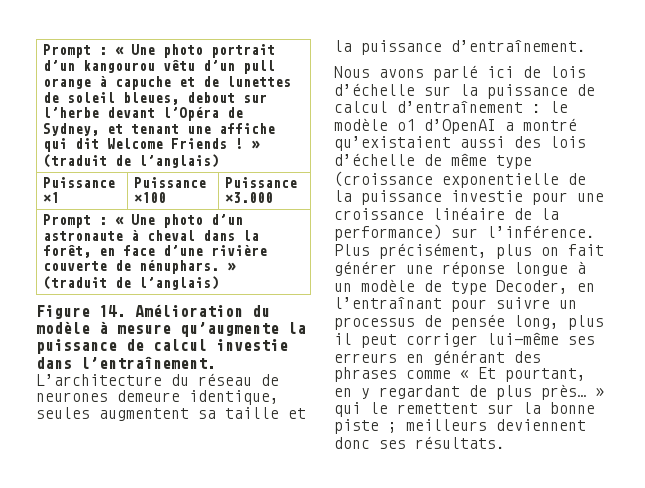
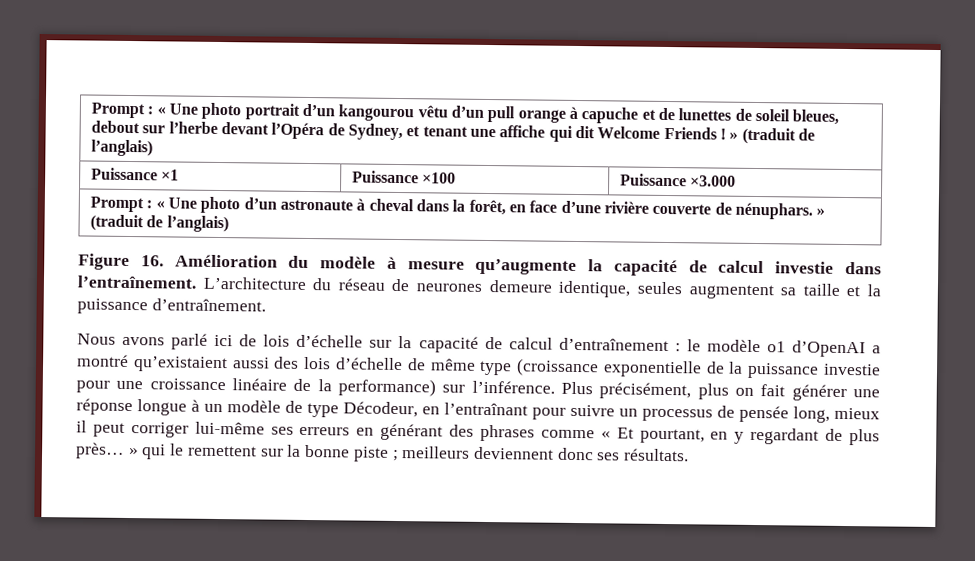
[99,305,126,317] 14. -> [140,255,164,267] 16.
[36,339,117,354] puissance -> [613,259,678,277] capacité
[487,84,568,99] puissance -> [418,336,479,353] capacité
[496,280,568,294] Decoder, -> [343,401,418,418] Décodeur,
[568,315,604,330] plus -> [834,407,880,420] mieux

